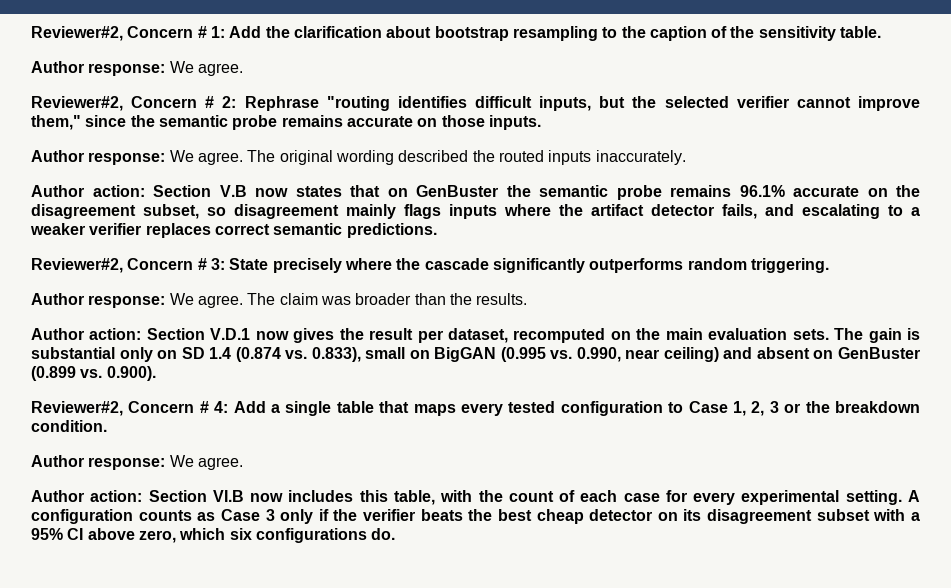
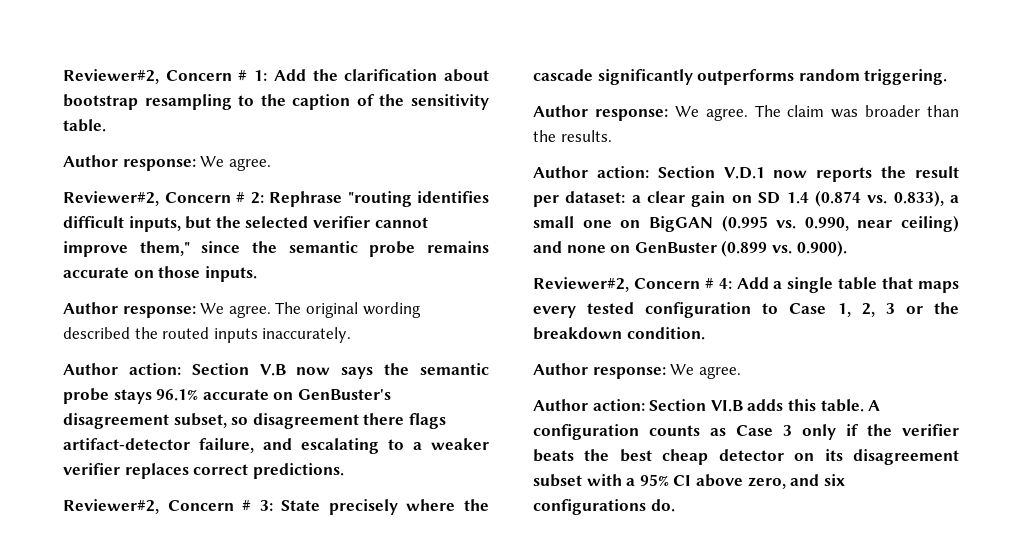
[295,185,731,200] states that on GenBuster the semantic probe remains -> [341,363,489,379] [63,388,152,404] says the semantic probe stays
[896,185,920,197] the -> [297,389,391,400] GenBuster's
[346,204,757,219] mainly flags inputs where the artifact detector fails, -> [363,413,446,429] [63,438,254,453] there flags artifact-detector failure,
[273,223,343,235] semantic -> (249, 469) none
[293,328,335,343] gives -> [816,167,873,182] reports
[448,328,921,343] [31,347,153,362] dataset, recomputed on the main evaluation sets. The gain is substantial only -> [565,191,726,207] dataset: a clear gain
[365,347,406,359] small -> [950,195,959,203] [533,216,612,228] a small one
[723,347,810,359] and absent -> [533,241,606,253] and none
[250,490,902,505] now includes this table, with the count of each case for every experimental setting. -> [747,399,864,412] adds this table.
[179,528,226,540] which -> [790,474,820,486] and

